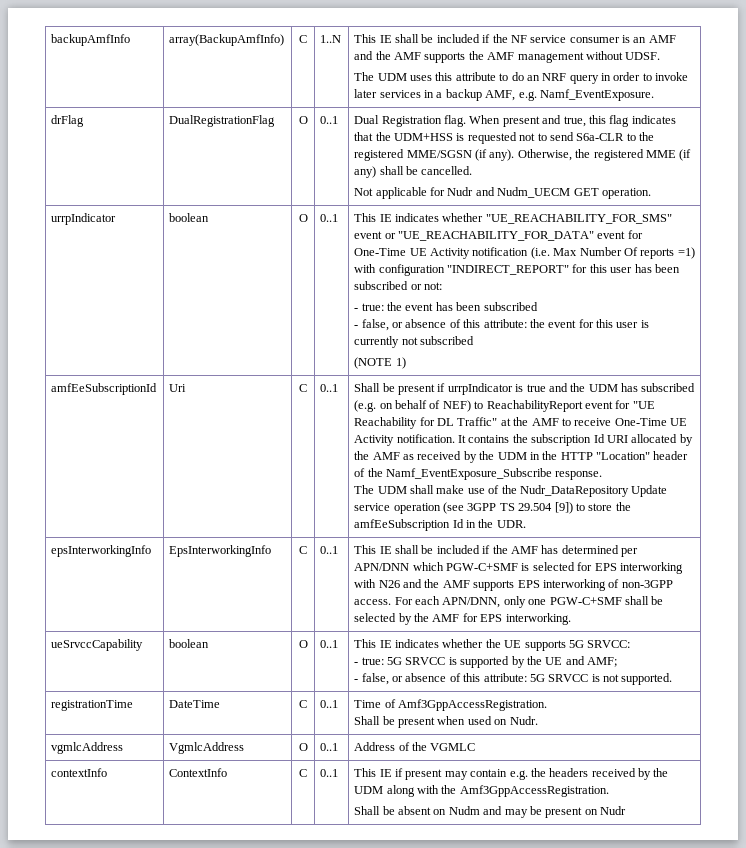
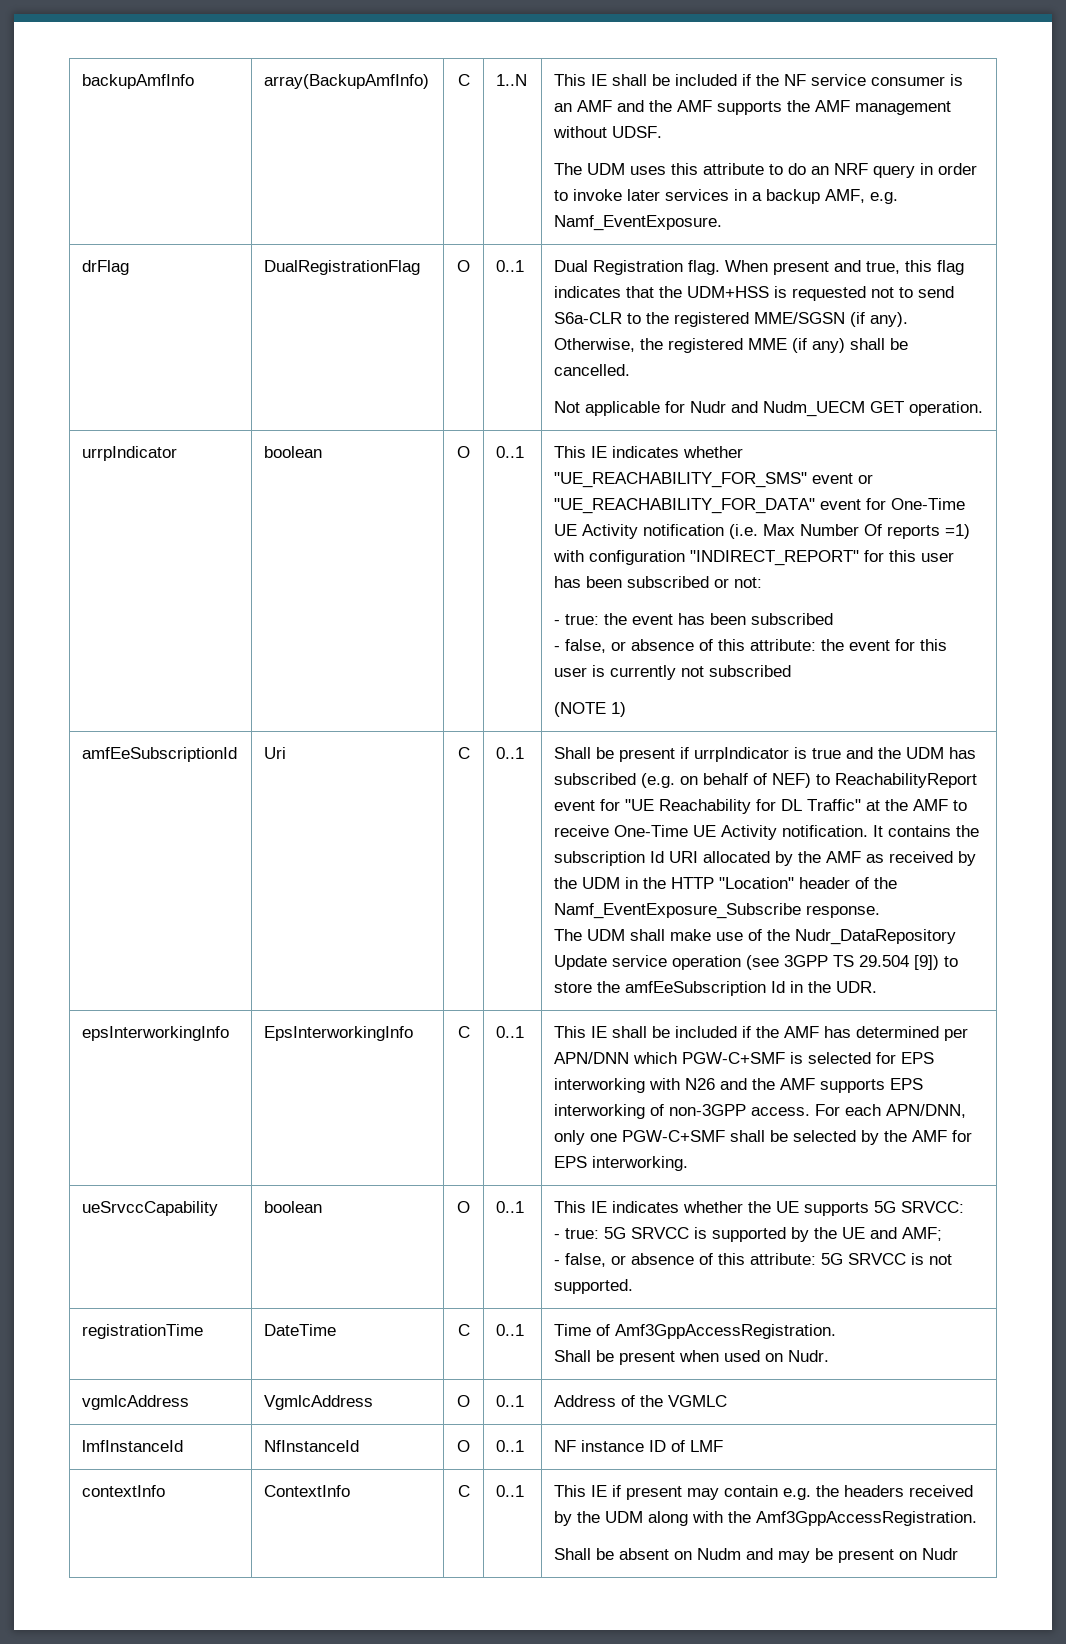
(476, 747) none -> [82,1440,184,1452] [264,1440,360,1452] [457,1440,470,1452] [496,1440,525,1452] [554,1440,724,1452] // lmfInstanceId | NfInstanceId | O | 0..1 | NF instance ID of LMF

